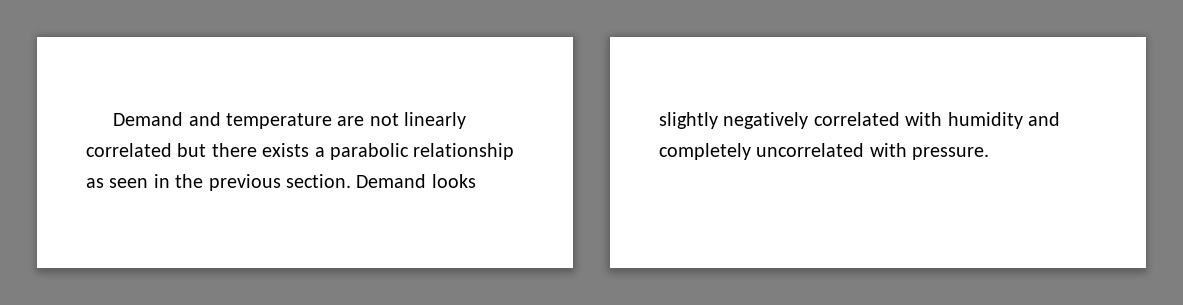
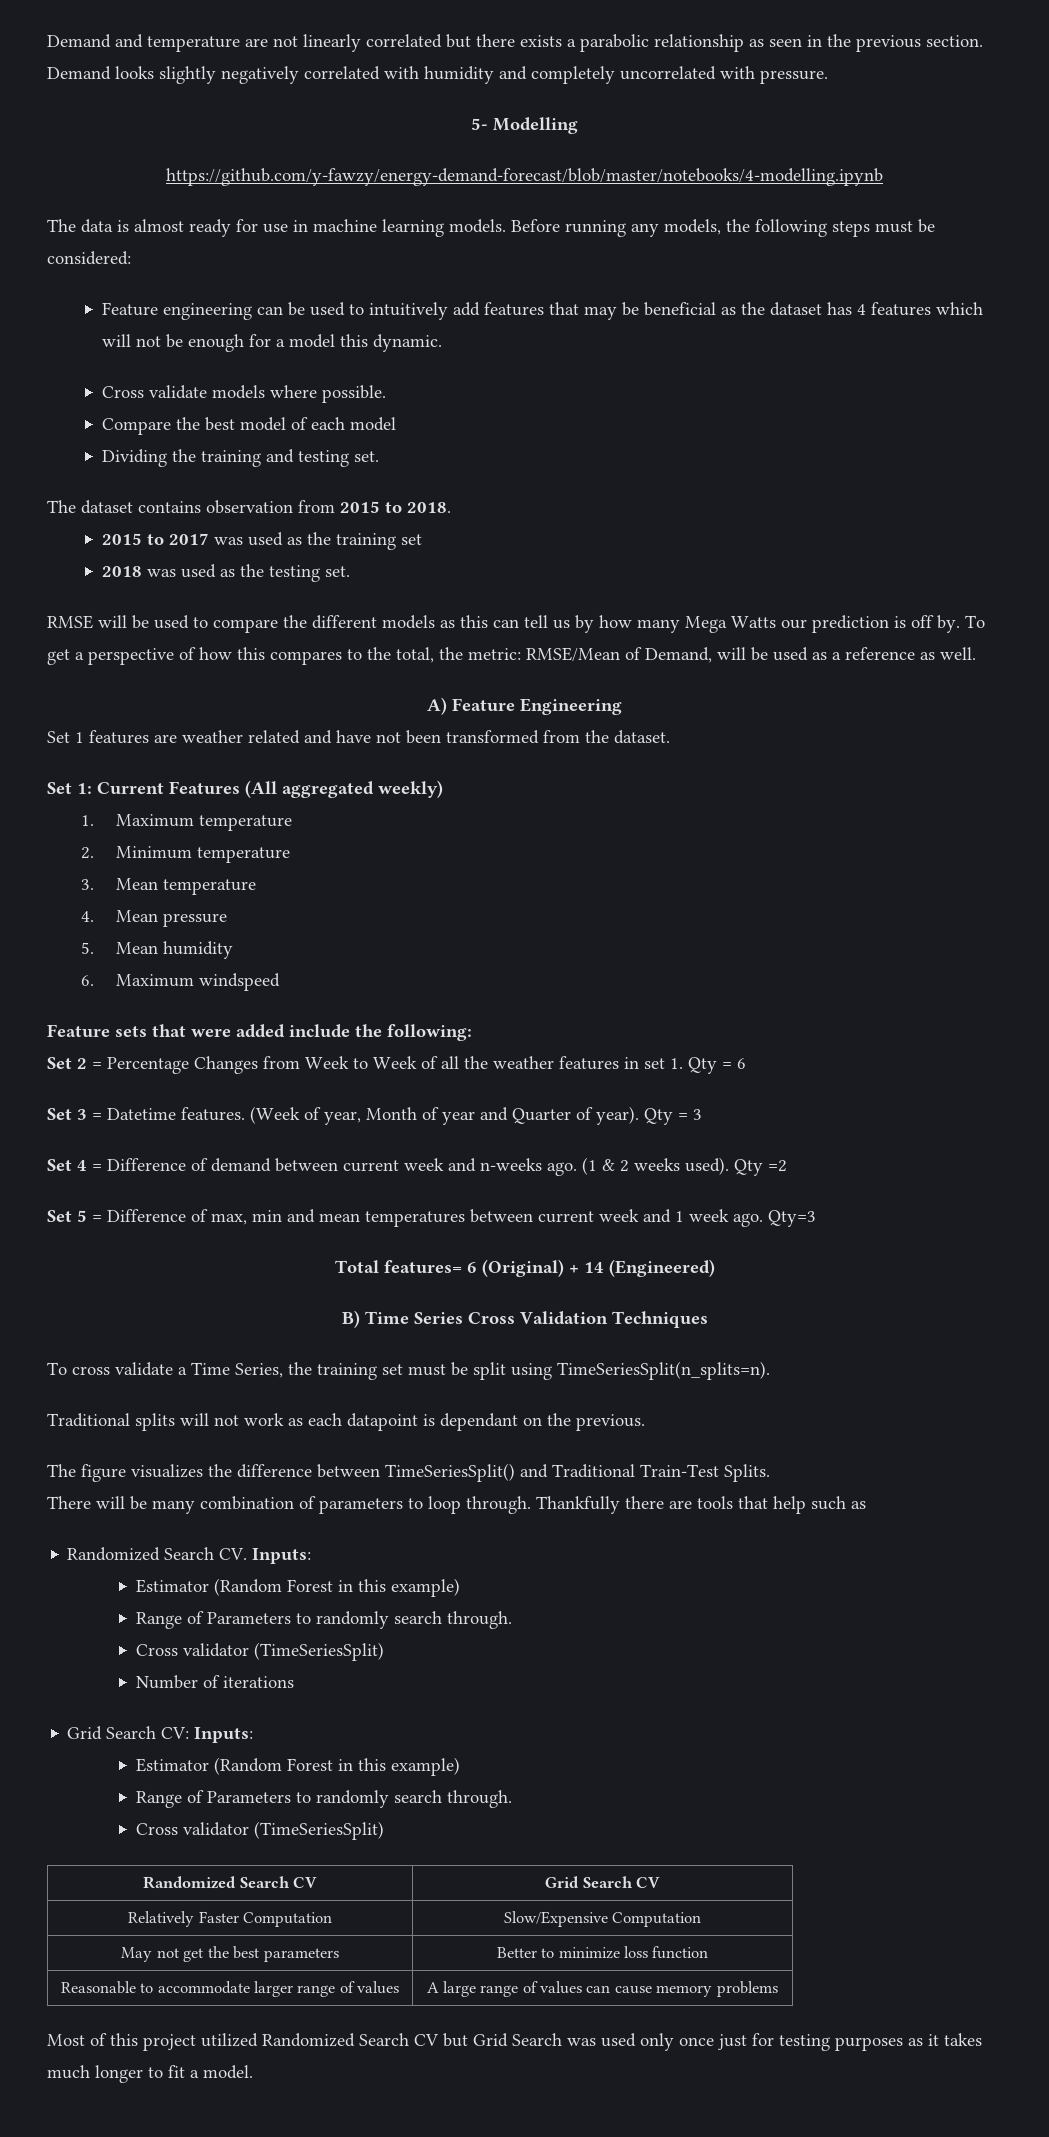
(990, 153) none -> [471,117,578,134] [166,168,883,186] [47,219,935,237] [47,251,131,265] [101,302,983,320] [101,334,442,352] [101,385,386,403] [101,417,396,435] [101,449,379,467] [47,500,451,514] [101,532,422,550] [101,564,350,582] [47,615,985,633] [47,647,976,665] [427,697,622,715] [47,730,670,744] [47,780,443,798] [81,814,292,831] [81,846,290,863] [81,878,256,895] [81,910,227,927] [81,941,233,959] [81,973,280,991] [47,1024,472,1041] [47,1056,746,1074] [47,1106,702,1125] [47,1157,787,1176] [47,1209,816,1227] [334,1259,715,1277] [341,1310,708,1328] [47,1361,770,1380] [47,1413,645,1431] [47,1463,770,1482] [47,1496,866,1514] [67,1547,312,1564] [135,1578,460,1597] [135,1611,512,1629] [135,1642,384,1661] [135,1675,294,1689] [67,1726,254,1743] [135,1757,460,1776] [135,1790,512,1808] [135,1821,384,1840] [143,1876,317,1889] [545,1876,660,1888] [128,1911,332,1927] [503,1911,702,1927] [121,1946,339,1962] [496,1946,709,1959] [60,1981,400,1997] [427,1981,778,1997] [47,2033,982,2051] [47,2065,253,2083] // 5- Modelling // https://github.com/y-fawzy/energy-demand-forecast/blob/master/notebooks/4-modelling.ipynb // The data is almost ready for use in machine learning models. Before running any models, the following steps must be considered: // Feature engineering can be used to intuitively add features that may be beneficial as the dataset has 4 features which will not be enough for a model this dynamic. // Cross validate models where possible. // Compare the best model of each model // Dividing the training and testing set. // The dataset contains observation from 2015 to 2018. // 2015 to 2017 was used as the training set // 2018 was used as the testing set. // RMSE will be used to compare the different models as this can tell us by how many Mega Watts our prediction is off by. To get a perspective of how this compares to the total, the metric: RMSE/Mean of Demand, will be used as a reference as well. // A) Feature Engineering // Set 1 features are weather related and have not been transformed from the dataset. // Set 1: Current Features (All aggregated weekly) // 1. Maximum temperature // 2. Minimum temperature // 3. Mean temperature // 4. Mean pressure // 5. Mean humidity // 6. Maximum windspeed // Feature sets that were added include the following: // Set 2 = Percentage Changes from Week to Week of all the weather features in set 1. Qty = 6 // Set 3 = Datetime features. (Week of year, Month of year and Quarter of year). Qty = 3 // Set 4 = Difference of demand between current week and n-weeks ago. (1 & 2 weeks used). Qty =2 // Set 5 = Difference of max, min and mean temperatures between current week and 1 week ago. Qty=3 // Total features= 6 (Original) + 14 (Engineered) // B) Time Series Cross Validation Techniques // To cross validate a Time Series, the training set must be split using TimeSeriesSplit(n_splits=n). // Traditional splits will not work as each datapoint is dependant on the previous. // The figure visualizes the difference between TimeSeriesSplit() and Traditional Train-Test Splits. // There will be many combination of parameters to loop through. Thankfully there are tools that help such as // Randomized Search CV. Inputs: // Estimator (Random Forest in this example) // Range of Parameters to randomly search through. // Cross validator (TimeSeriesSplit) // Number of iterations // Grid Search CV: Inputs: // Estimator (Random Forest in this example) // Range of Parameters to randomly search through. // Cross validator (TimeSeriesSplit) // Randomized Search CV | Grid Search CV // Relatively Faster Computation | Slow/Expensive Computation // May not get the best parameters | Better to minimize loss function // Reasonable to accommodate larger range of values | A large range of values can cause memory problems // Most of this project utilized Randomized Search CV but Grid Search was used only once just for testing purposes as it takes much longer to fit a model.

